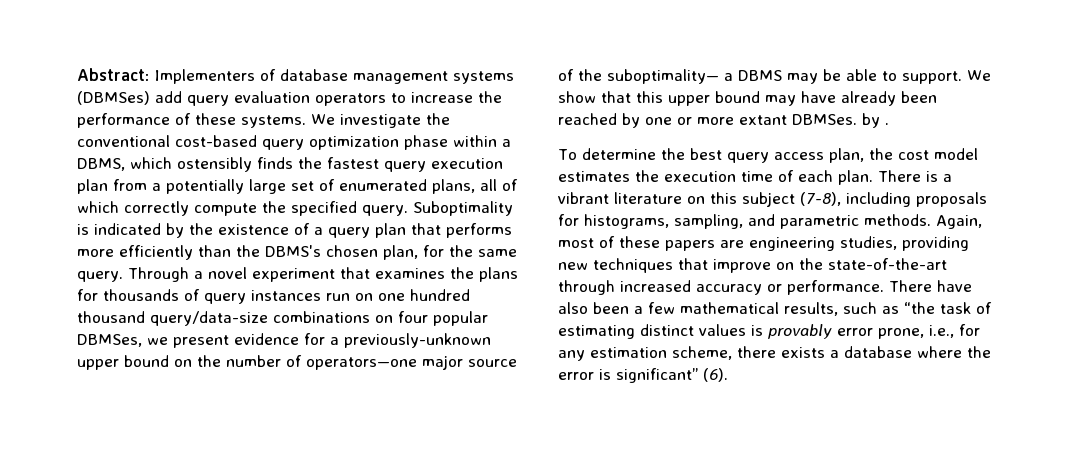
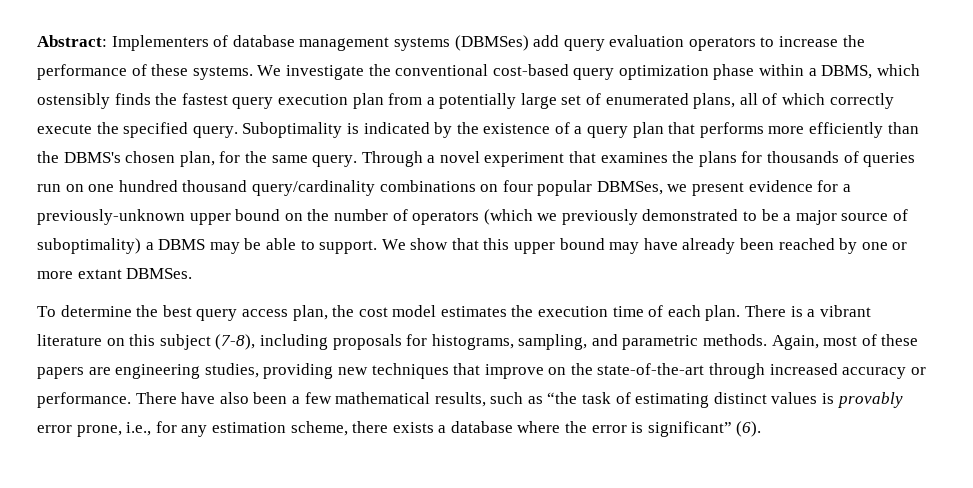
[194,203,257,216] compute -> [37,124,92,134] execute
[204,290,321,304] query instances -> [863,152,916,167] queries
[150,311,268,326] query/data-size -> [251,180,375,196] query/cardinality
[306,357,417,370] operators—one -> [412,209,792,225] operators (which we previously demonstrated to be a
[578,69,719,84] the suboptimality— -> [37,238,141,254] suboptimality)
[862,113,889,128] by . -> (193, 273) none

